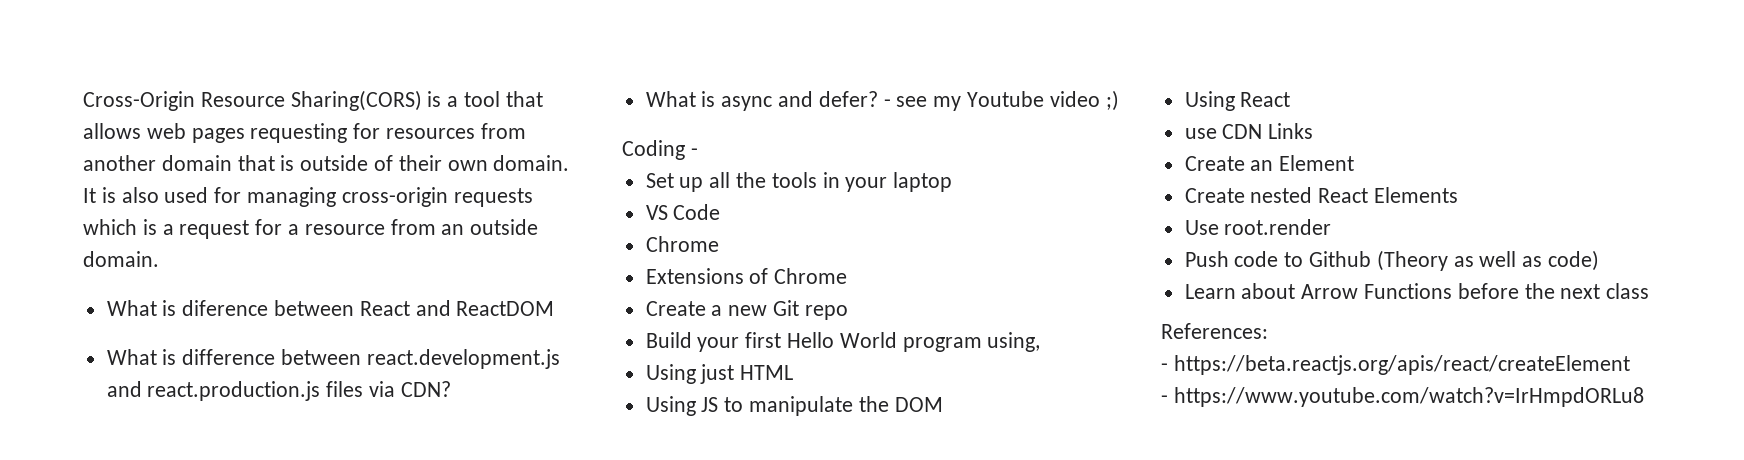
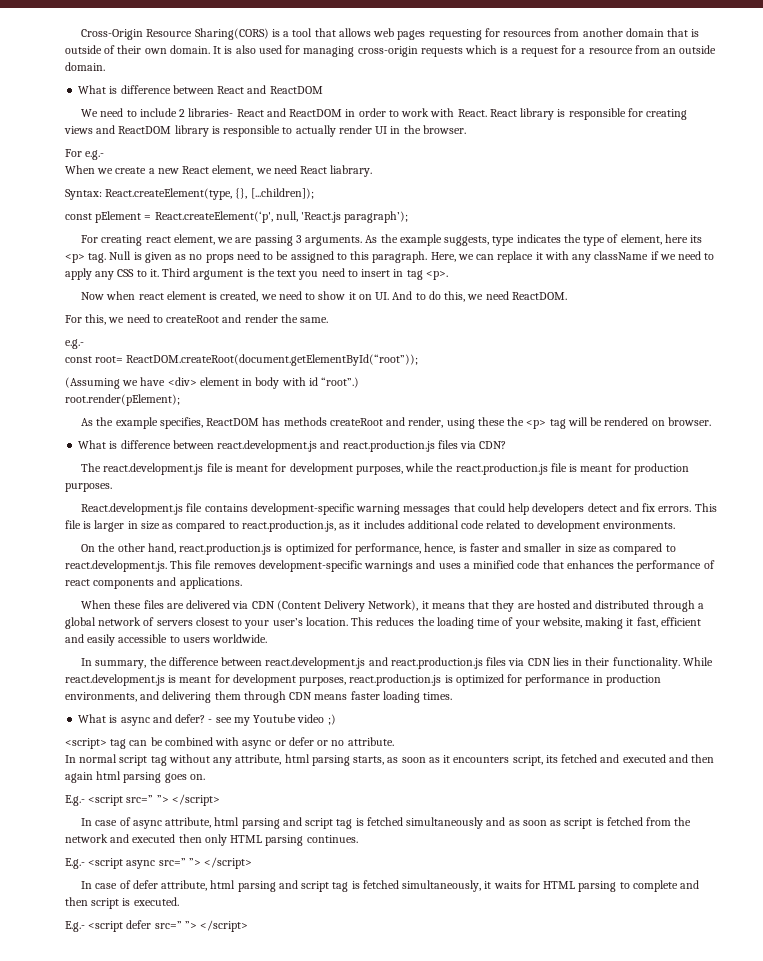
[182,300,269,316] diference -> [120,85,171,94] difference
(555, 308) none -> [81,108,687,120] [64,125,466,137] [65,149,105,160] [65,165,373,177] [65,188,314,200] [65,211,409,223] [81,234,702,246] [65,251,715,263] [65,268,448,280] [81,291,567,302] [65,314,329,325] [65,339,84,349] [65,354,419,366] [65,377,360,389] [65,394,180,406] [81,417,711,429] // We need to include 2 libraries- React and ReactDOM in order to work with React. React library is responsible for creating views and ReactDOM library is responsible to actually render UI in the browser. // For e.g.- // When we create a new React element, we need React liabrary. // Syntax: React.createElement(type, {}, [...children]); // const pElement = React.createElement(‘p', null, 'React.js paragraph’); // For creating react element, we are passing 3 arguments. As the example suggests, type indicates the type of element, here its <p> tag. Null is given as no props need to be assigned to this paragraph. Here, we can replace it with any className if we need to apply any CSS to it. Third argument is the text you need to insert in tag <p>. // Now when react element is created, we need to show it on UI. And to do this, we need ReactDOM. // For this, we need to createRoot and render the same. // e.g.- // const root= ReactDOM.createRoot(document.getElementById(“root”)); // (Assuming we have <div> element in body with id “root”.) // root.render(pElement); // As the example specifies, ReactDOM has methods createRoot and render, using these the <p> tag will be rendered on browser.
(451, 389) none -> [81,463,689,475] [65,483,112,492] [81,503,717,515] [65,520,676,532] [81,543,676,555] [65,560,715,572] [65,577,242,589] [81,600,704,612] [65,617,701,629] [65,634,268,646] [81,657,713,669] [65,674,661,686] [65,691,453,703] // The react.development.js file is meant for development purposes, while the react.production.js file is meant for production purposes. // React.development.js file contains development-specific warning messages that could help developers detect and fix errors. This file is larger in size as compared to react.production.js, as it includes additional code related to development environments. // On the other hand, react.production.js is optimized for performance, hence, is faster and smaller in size as compared to react.development.js. This file removes development-specific warnings and uses a minified code that enhances the performance of react components and applications. // When these files are delivered via CDN (Content Delivery Network), it means that they are hosted and distributed through a global network of servers closest to your user’s location. This reduces the loading time of your website, making it fast, efficient and easily accessible to users worldwide. // In summary, the difference between react.development.js and react.production.js files via CDN lies in their functionality. While react.development.js is meant for development purposes, react.production.js is optimized for performance in production environments, and delivering them through CDN means faster loading times.
[622,140,698,160] [645,172,953,192] [645,204,721,220] [645,236,719,252] [645,268,848,284] [645,300,848,320] [645,332,1041,352] [645,364,794,384] [645,396,943,416] [1184,91,1291,111] [1184,123,1314,139] [1184,155,1355,171] [1184,187,1459,203] [1184,219,1332,235] [1184,250,1600,271] [1184,283,1650,299] [1161,323,1268,339] [1161,355,1630,375] [1161,387,1644,407] Coding - // Set up all the tools in your laptop // VS Code // Chrome // Extensions of Chrome // Create a new Git repo // Build your first Hello World program using, // Using just HTML // Using JS to manipulate the DOM // Using React // use CDN Links // Create an Element // Create nested React Elements // Use root.render // Push code to Github (Theory as well as code) // Learn about Arrow Functions before the next class // References: // - https://beta.reactjs.org/apis/react/createElement // - https://www.youtube.com/watch?v=IrHmpdORLu8 -> [65,737,394,749] [65,754,715,766] [65,771,205,783] [65,794,220,806] [81,817,692,829] [65,834,358,846] [65,857,253,869] [81,880,699,892] [65,897,179,909] [65,920,249,932] <script> tag can be combined with async or defer or no attribute. // In normal script tag without any attribute, html parsing starts, as soon as it encounters script, its fetched and executed and then again html parsing goes on. // E.g.- <script src=” ”> </script> // In case of async attribute, html parsing and script tag is fetched simultaneously and as soon as script is fetched from the network and executed then only HTML parsing continues. // E.g.- <script async src=” ”> </script> // In case of defer attribute, html parsing and script tag is fetched simultaneously, it waits for HTML parsing to complete and then script is executed. // E.g.- <script defer src=” ”> </script>

